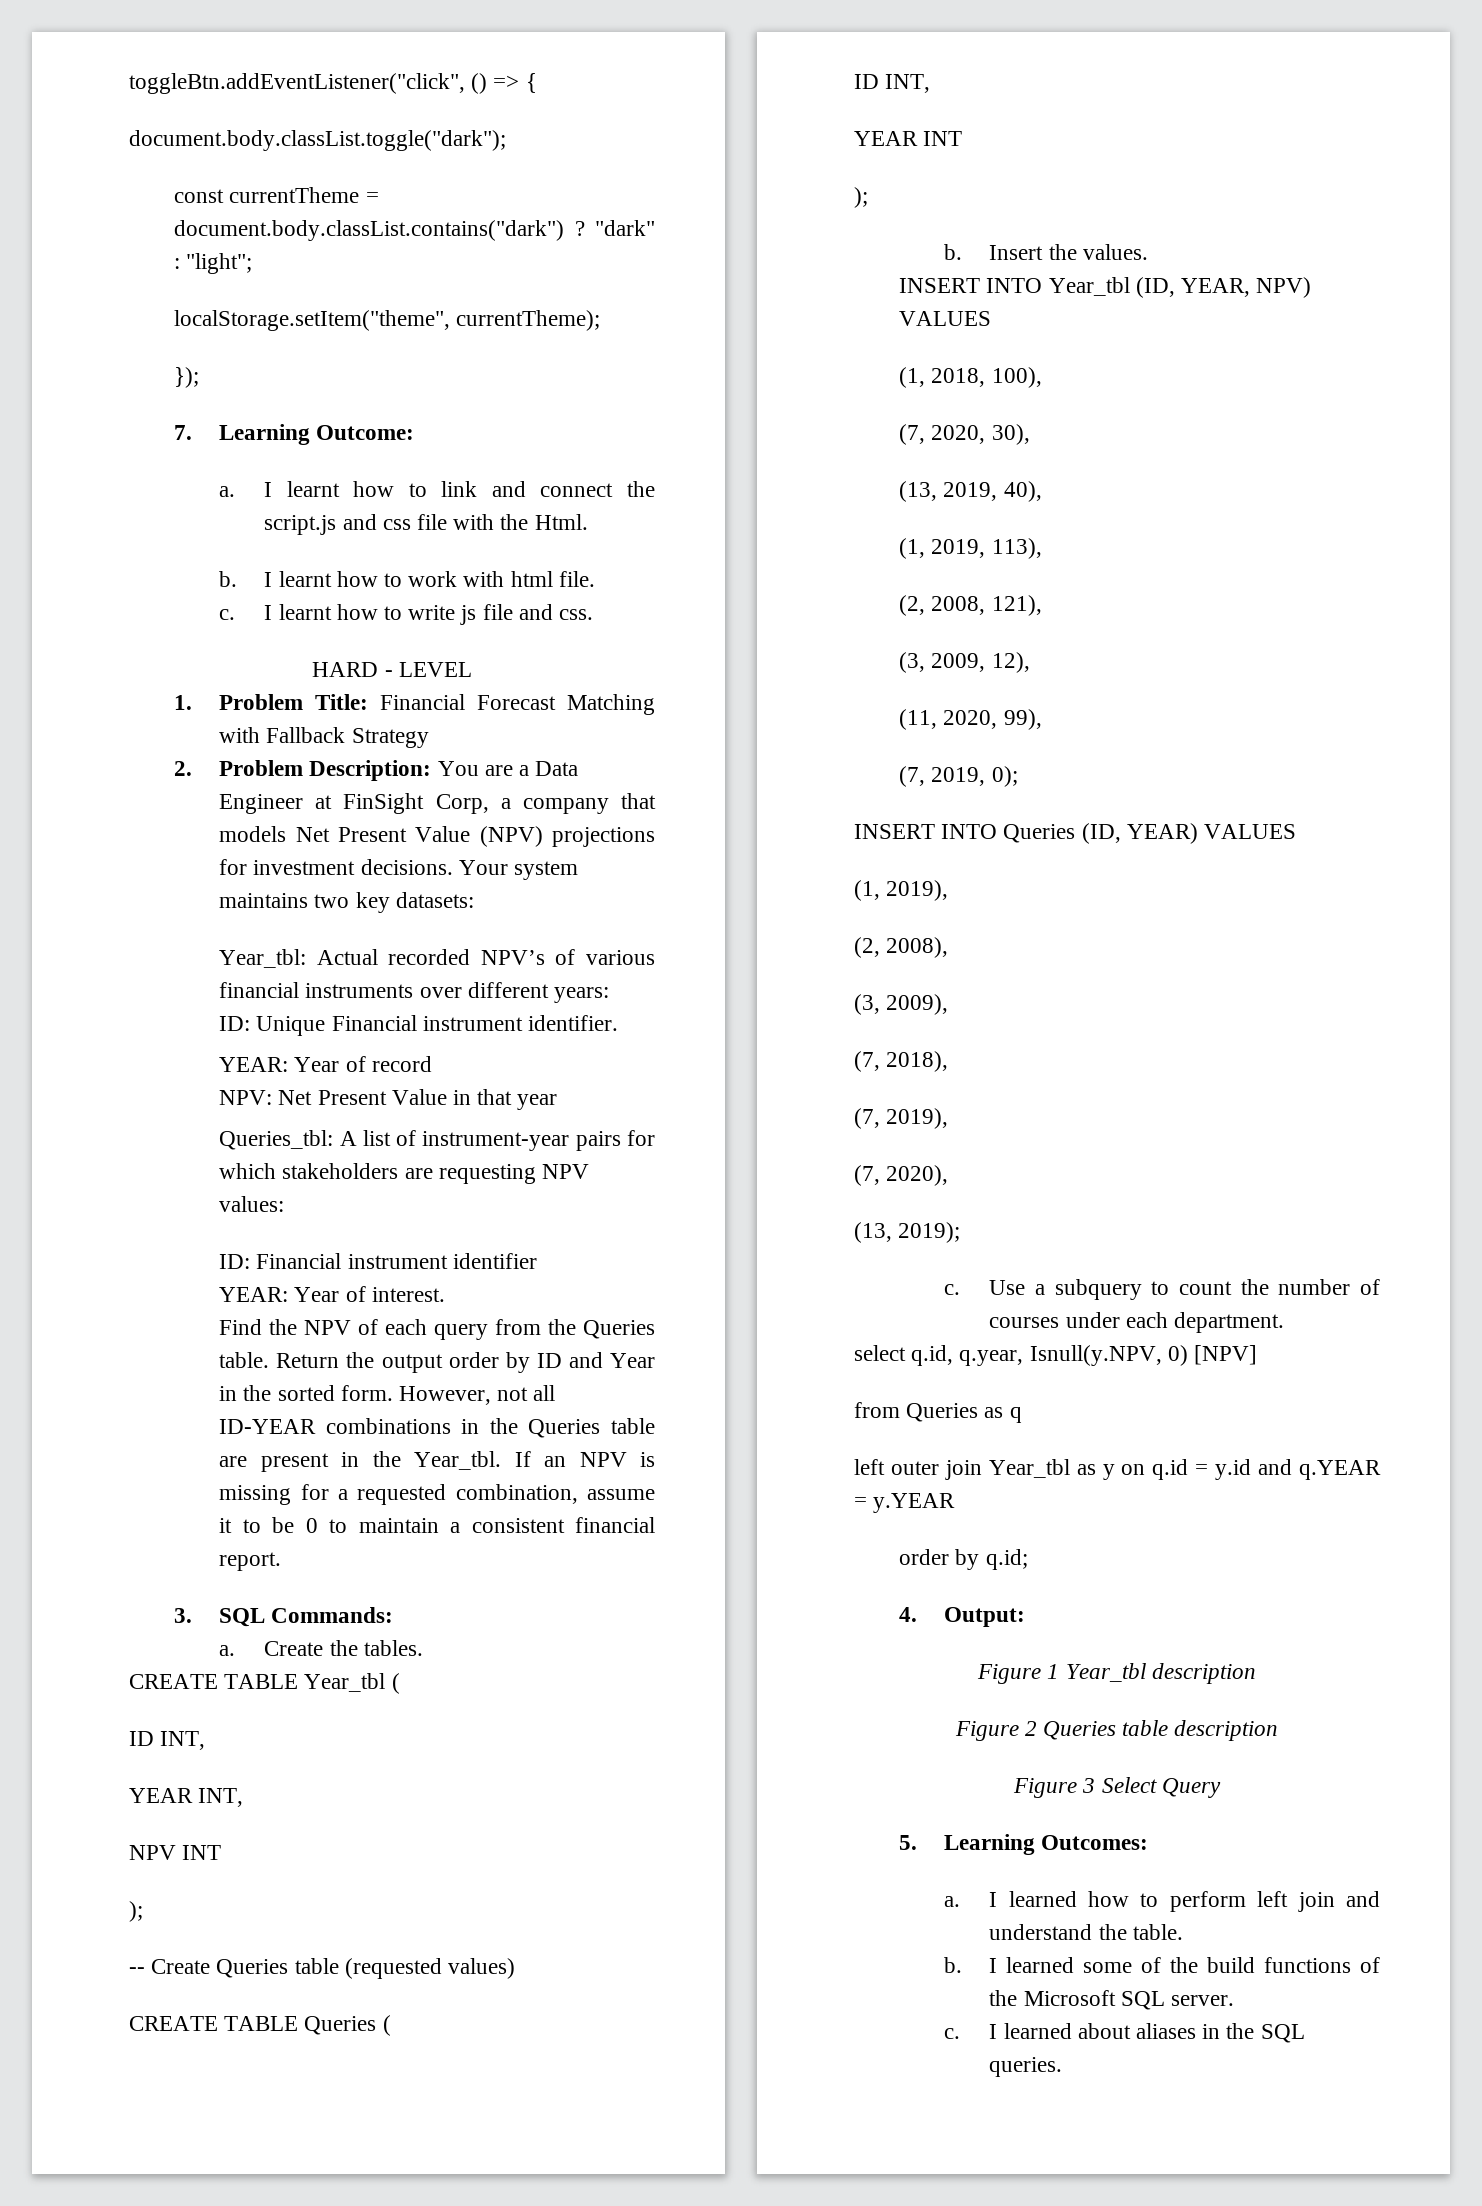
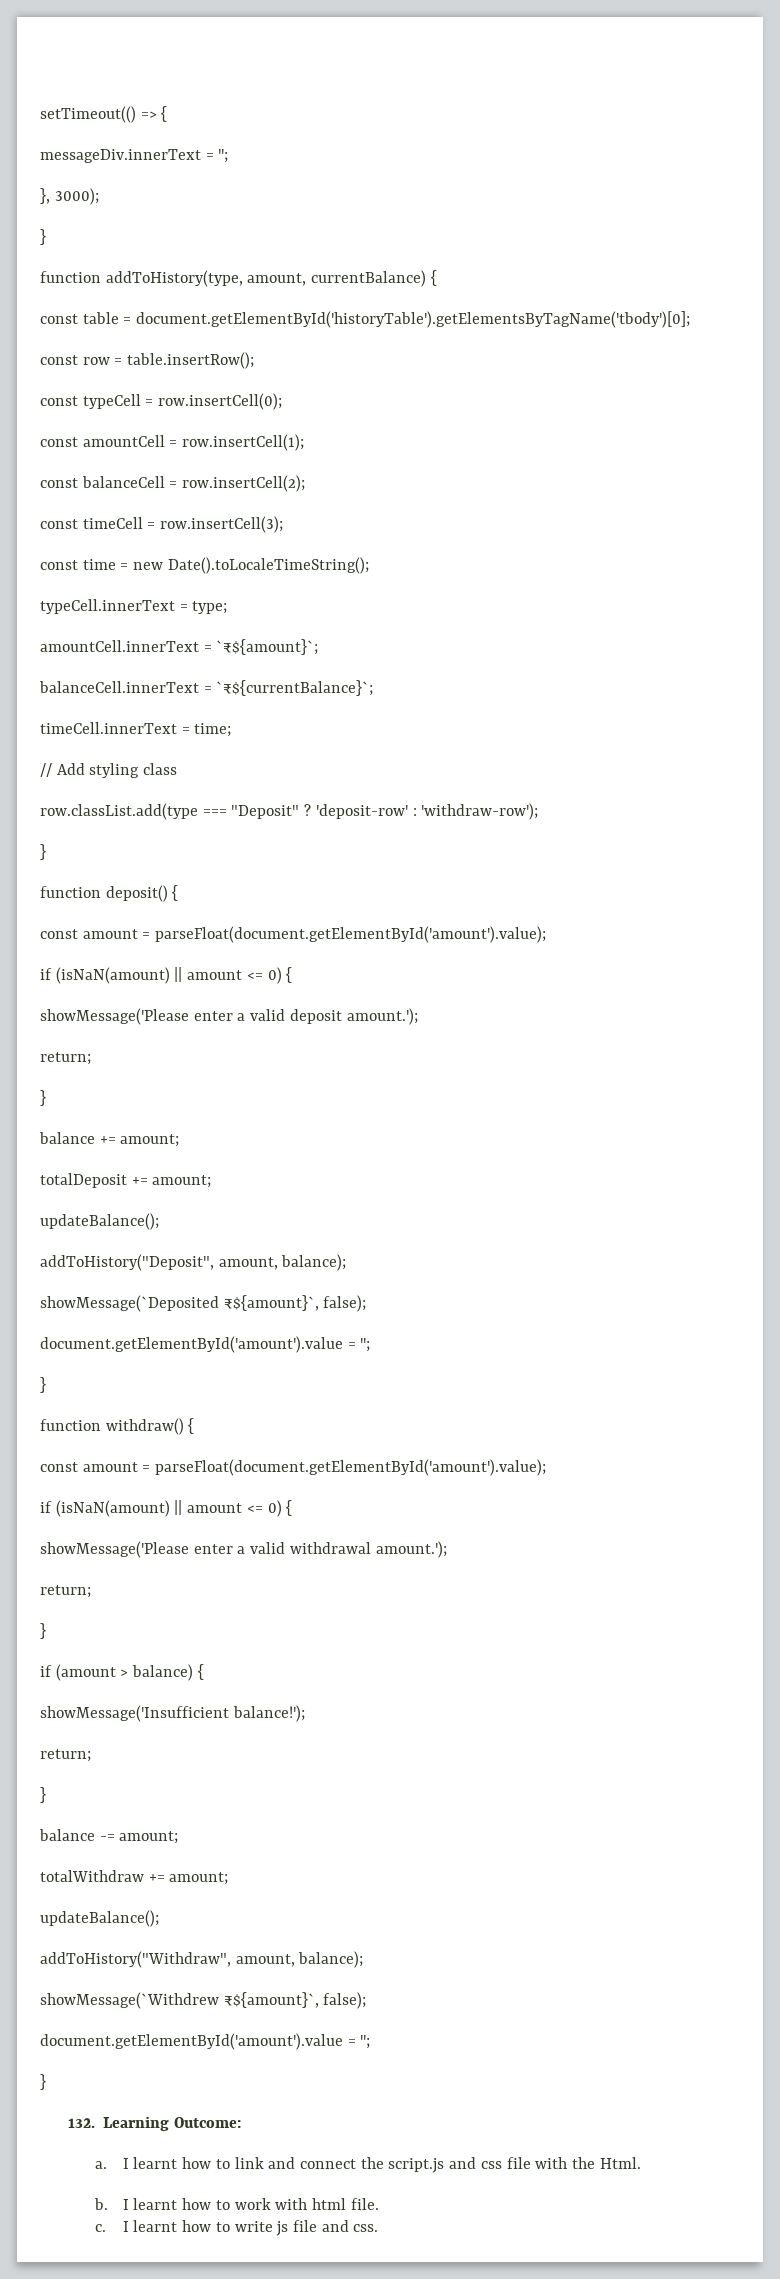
[129,73,488,94] toggleBtn.addEventListener("click", () -> [40,106,136,123] setTimeout(()
[129,130,506,151] [174,187,379,203] [174,220,655,241] [174,253,253,274] [174,310,601,331] [174,367,200,388] [174,425,193,440] document.body.classList.toggle("dark"); // const currentTheme = document.body.classList.contains("dark") ? "dark" : "light"; // localStorage.setItem("theme", currentTheme); // }); // 7. -> [40,149,229,163] [40,188,99,205] [40,229,46,245] [40,270,437,287] [40,311,691,328] [40,352,255,369] [40,393,283,410] [40,434,305,451] [40,475,306,492] [40,516,284,533] [40,557,369,574] [40,599,228,614] [40,639,319,655] [39,680,374,696] [40,722,232,737] [40,763,178,778] [40,803,539,820] [40,844,46,860] [40,885,179,902] [40,926,547,943] [40,967,293,984] [40,1008,418,1025] [40,1052,91,1065] [40,1090,46,1106] [39,1132,180,1147] [40,1173,212,1188] [40,1213,159,1230] [40,1254,347,1271] [40,1295,367,1312] [40,1336,371,1353] [40,1377,46,1393] [40,1418,195,1435] [40,1459,547,1476] [40,1500,293,1517] [40,1541,447,1558] [40,1585,91,1598] [40,1623,46,1639] [40,1664,204,1681] [40,1705,305,1722] [40,1749,91,1762] [40,1787,46,1803] [39,1829,179,1844] [40,1870,229,1885] [40,1910,159,1927] [40,1951,364,1968] [40,1992,367,2009] [40,2033,371,2050] [40,2074,46,2090] [67,2118,95,2128] messageDiv.innerText = ''; // }, 3000); // } // function addToHistory(type, amount, currentBalance) { // const table = document.getElementById('historyTable').getElementsByTagName('tbody')[0]; // const row = table.insertRow(); // const typeCell = row.insertCell(0); // const amountCell = row.insertCell(1); // const balanceCell = row.insertCell(2); // const timeCell = row.insertCell(3); // const time = new Date().toLocaleTimeString(); // typeCell.innerText = type; // amountCell.innerText = `₹${amount}`; // balanceCell.innerText = `₹${currentBalance}`; // timeCell.innerText = time; // // Add styling class // row.classList.add(type === "Deposit" ? 'deposit-row' : 'withdraw-row'); // } // function deposit() { // const amount = parseFloat(document.getElementById('amount').value); // if (isNaN(amount) || amount <= 0) { // showMessage('Please enter a valid deposit amount.'); // return; // } // balance += amount; // totalDeposit += amount; // updateBalance(); // addToHistory("Deposit", amount, balance); // showMessage(`Deposited ₹${amount}`, false); // document.getElementById('amount').value = ''; // } // function withdraw() { // const amount = parseFloat(document.getElementById('amount').value); // if (isNaN(amount) || amount <= 0) { // showMessage('Please enter a valid withdrawal amount.'); // return; // } // if (amount > balance) { // showMessage('Insufficient balance!'); // return; // } // balance -= amount; // totalWithdraw += amount; // updateBalance(); // addToHistory("Withdraw", amount, balance); // showMessage(`Withdrew ₹${amount}`, false); // document.getElementById('amount').value = ''; // } // 132.
[312,662,472,677] [174,694,655,715] [219,727,429,748] [174,760,579,781] [219,793,656,814] [219,826,655,847] [219,859,579,880] [219,892,474,913] [219,949,655,968] [219,982,610,1003] [219,1015,619,1036] [219,1056,432,1072] [219,1089,558,1110] [219,1130,655,1151] [219,1163,590,1184] [219,1196,285,1212] [219,1253,537,1269] [219,1286,445,1302] [219,1319,655,1340] [219,1352,655,1373] [219,1385,556,1405] [219,1418,656,1438] [219,1451,655,1472] [219,1484,655,1505] [219,1517,655,1533] [219,1552,282,1571] [174,1607,394,1627] [219,1640,423,1656] [129,1673,400,1694] [129,1731,206,1750] [129,1788,244,1807] [129,1845,222,1860] [129,1901,143,1922] [129,1958,516,1979] [129,2015,391,2036] [854,74,931,93] [854,131,963,146] [854,187,868,208] [944,244,1148,260] [899,277,1312,298] [899,311,992,326] [899,367,1042,388] [899,424,1030,445] [899,481,1042,502] [899,538,1042,559] [899,595,1042,616] [899,652,1030,673] [899,709,1042,730] [899,766,1018,787] [854,823,1297,844] [854,880,949,901] [854,937,949,958] [854,994,949,1015] [854,1051,949,1072] [854,1108,949,1129] [854,1165,949,1186] [854,1222,961,1243] [944,1279,1380,1300] [989,1312,1284,1333] [854,1345,1258,1366] [854,1402,1022,1423] [854,1459,1381,1480] [854,1493,956,1513] [899,1549,1028,1570] [899,1607,1026,1627] [977,1663,1256,1684] [954,1720,1279,1741] [1013,1777,1221,1798] [899,1834,1149,1855] [944,1891,1380,1912] [989,1924,1183,1940] [944,1957,1380,1973] [989,1990,1234,2010] [944,2023,1305,2043] [989,2057,1063,2077] // HARD - LEVEL // 1. Problem Title: Financial Forecast Matching with Fallback Strategy // 2. Problem Description: You are a Data Engineer at FinSight Corp, a company that models Net Present Value (NPV) projections for investment decisions. Your system maintains two key datasets: // Year_tbl: Actual recorded NPV’s of various financial instruments over different years: // ID: Unique Financial instrument identifier. // YEAR: Year of record // NPV: Net Present Value in that year // Queries_tbl: A list of instrument-year pairs for which stakeholders are requesting NPV values: // ID: Financial instrument identifier // YEAR: Year of interest. // Find the NPV of each query from the Queries table. Return the output order by ID and Year in the sorted form. However, not all ID-YEAR combinations in the Queries table are present in the Year_tbl. If an NPV is missing for a requested combination, assume it to be 0 to maintain a consistent financial report. // 3. SQL Commands: // a. Create the tables. // CREATE TABLE Year_tbl ( // ID INT, // YEAR INT, // NPV INT // ); // -- Create Queries table (requested values) // CREATE TABLE Queries ( // ID INT, // YEAR INT // ); // b. Insert the values. // INSERT INTO Year_tbl (ID, YEAR, NPV) VALUES // (1, 2018, 100), // (7, 2020, 30), // (13, 2019, 40), // (1, 2019, 113), // (2, 2008, 121), // (3, 2009, 12), // (11, 2020, 99), // (7, 2019, 0); // INSERT INTO Queries (ID, YEAR) VALUES // (1, 2019), // (2, 2008), // (3, 2009), // (7, 2018), // (7, 2019), // (7, 2020), // (13, 2019); // c. Use a subquery to count the number of courses under each department. // select q.id, q.year, Isnull(y.NPV, 0) [NPV] // from Queries as q // left outer join Year_tbl as y on q.id = y.id and q.YEAR = y.YEAR // order by q.id; // 4. Output: // Figure 1 Year_tbl description // Figure 2 Queries table description // Figure 3 Select Query // 5. Learning Outcomes: // a. I learned how to perform left join and understand the table. // b. I learned some of the build functions of the Microsoft SQL server. // c. I learned about aliases in the SQL queries. -> (379, 2228) none

